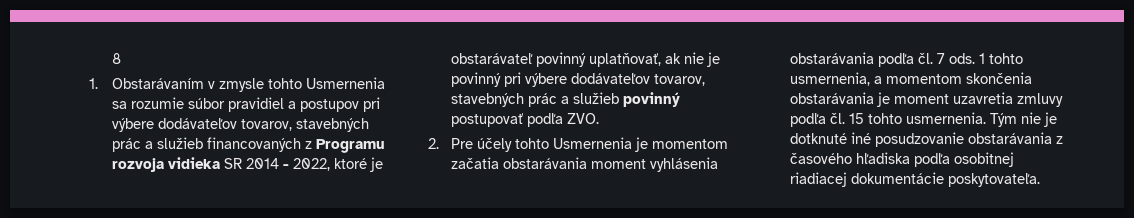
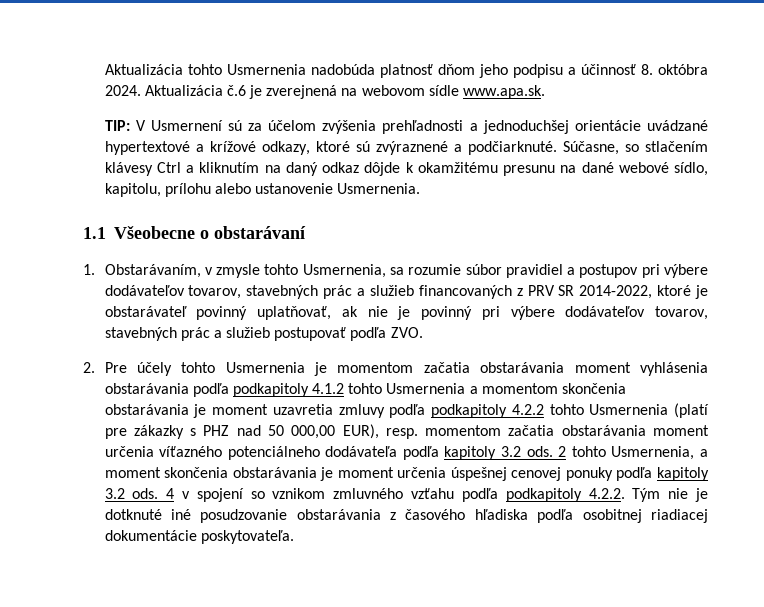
[111,53,121,64] [89,78,204,89] 8 // 1. Obstarávaním -> [104,64,708,78] [104,85,546,99] [104,120,708,134] [104,141,708,155] [104,162,708,176] [104,183,421,197] [83,226,306,239] [83,264,201,278] Aktualizácia tohto Usmernenia nadobúda platnosť dňom jeho podpisu a účinnosť 8. októbra 2024. Aktualizácia č.6 je zverejnená na webovom sídle www.apa.sk. // TIP: V Usmernení sú za účelom zvýšenia prehľadnosti a jednoduchšej orientácie uvádzané hypertextové a krížové odkazy, ktoré sú zvýraznené a podčiarknuté. Súčasne, so stlačením klávesy Ctrl a kliknutím na daný odkaz dôjde k okamžitému presunu na dané webové sídlo, kapitolu, prílohu alebo ustanovenie Usmernenia. // 1.1 Všeobecne o obstarávaní // 1. Obstarávaním,
[305,77,385,89] Usmernenia -> [302,264,386,278] Usmernenia,
[315,139,385,153] [111,157,330,172] Programu rozvoja vidieka SR 2014 - 2022, -> [527,285,653,299] PRV SR 2014-2022,
[622,92,680,107] povinný -> (271, 332) none
[917,53,1023,64] [789,72,870,86] čl. 7 ods. 1 tohto usmernenia, -> [232,383,466,397] podkapitoly 4.1.2 tohto Usmernenia
[829,112,986,124] čl. 15 tohto usmernenia. -> [431,403,709,418] [104,424,709,439] [104,446,709,460] [104,467,709,481] [104,488,625,502] podkapitoly 4.2.2 tohto Usmernenia (platí pre zákazky s PHZ nad 50 000,00 EUR), resp. momentom začatia obstarávania moment určenia víťazného potenciálneho dodávateľa podľa kapitoly 3.2 ods. 2 tohto Usmernenia, a moment skončenia obstarávania je moment určenia úspešnej cenovej ponuky podľa kapitoly 3.2 ods. 4 v spojení so vznikom zmluvného vzťahu podľa podkapitoly 4.2.2.

